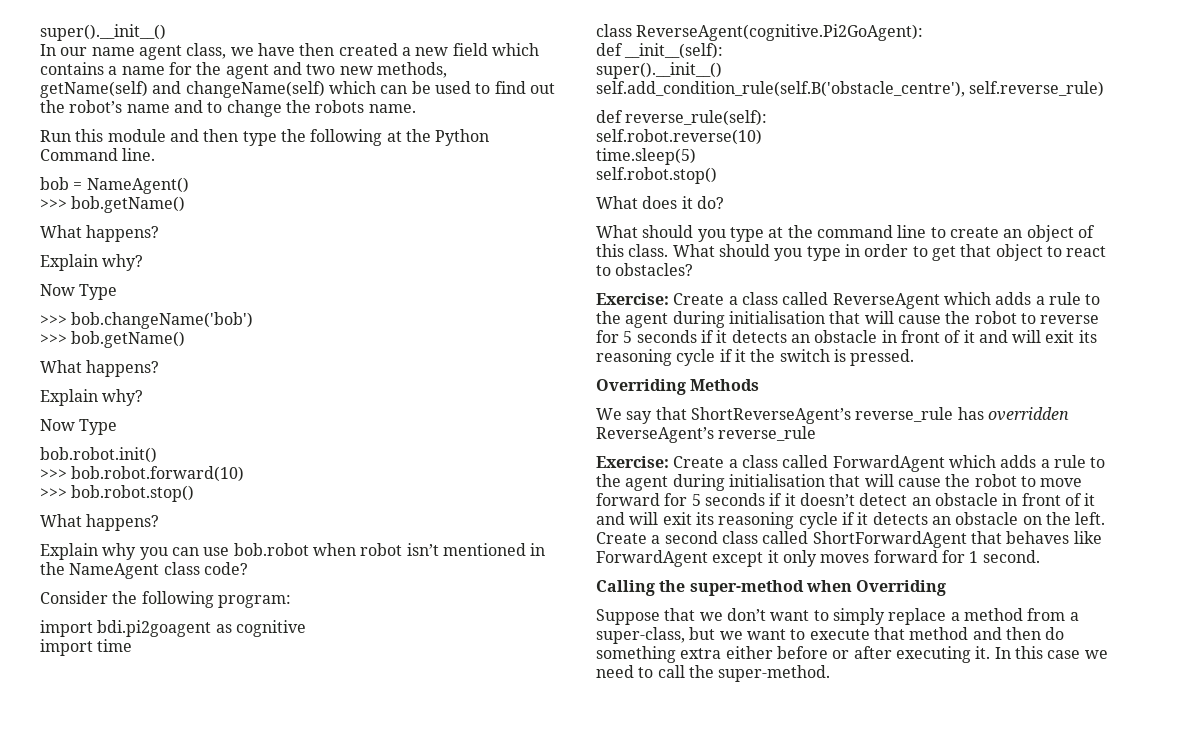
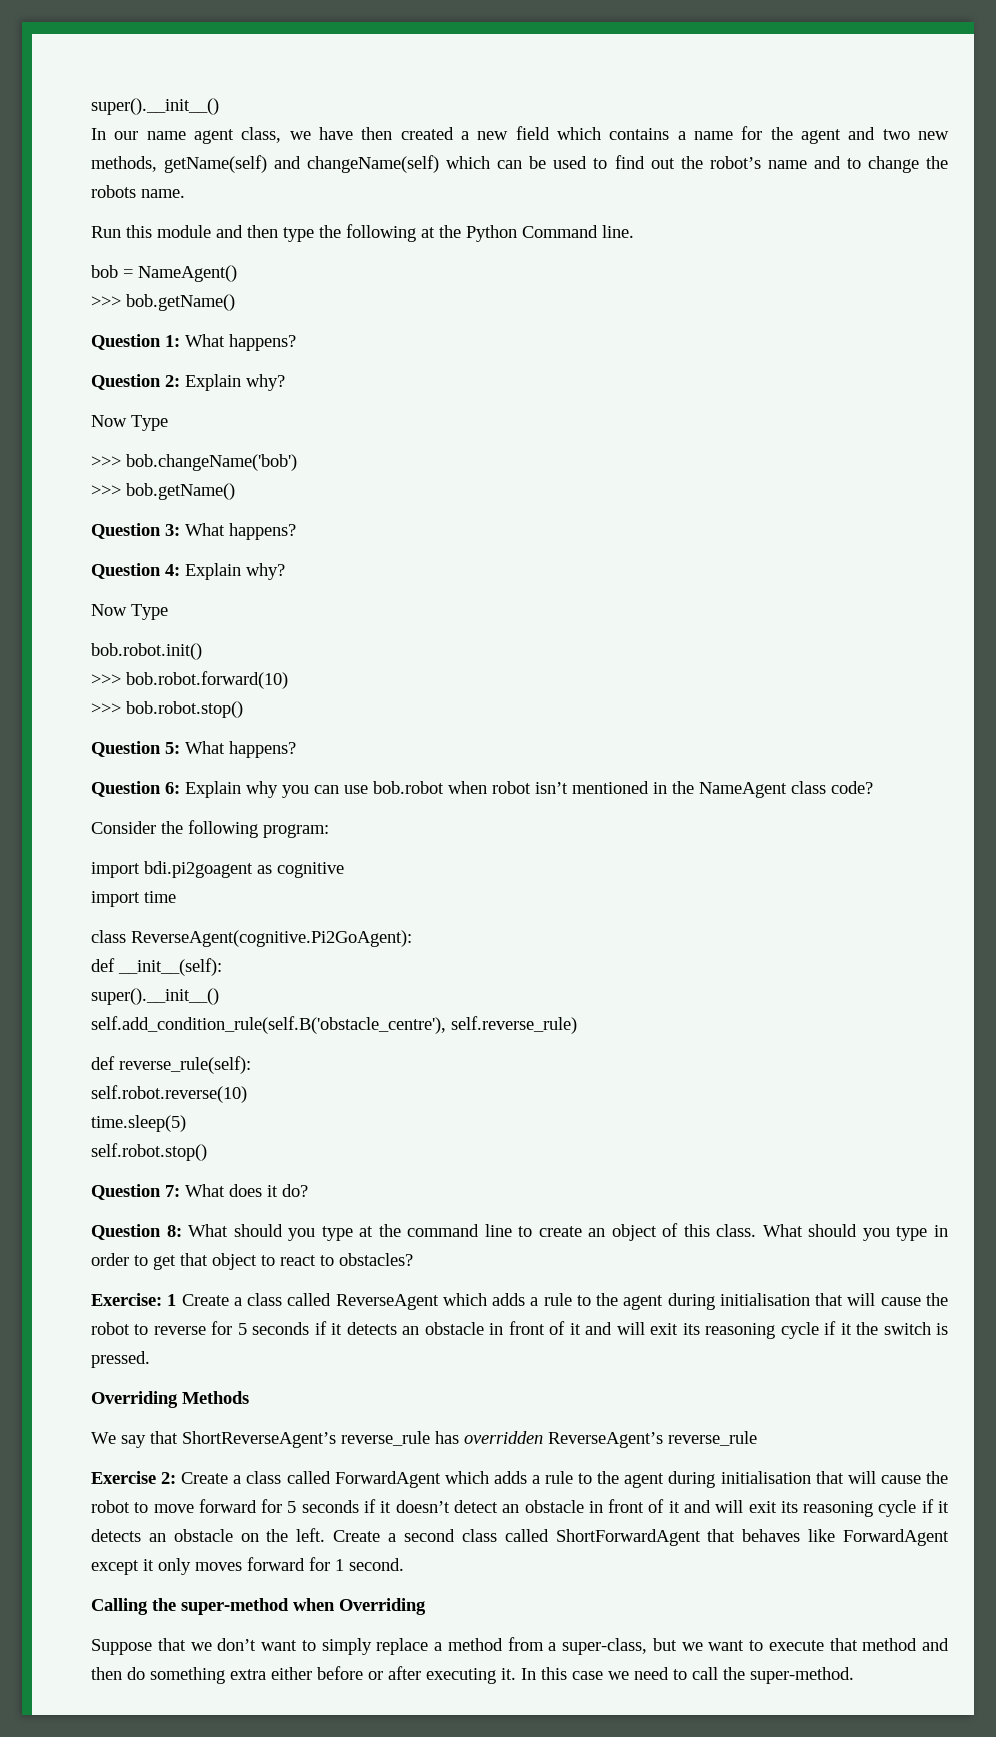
[40,225,160,242] What happens? // -> [91,334,296,351] [91,374,180,390] Question 1: What happens? // Question 2:
[40,360,160,377] What happens? // -> [91,523,296,540] [91,563,180,579] Question 3: What happens? // Question 4:
[40,514,160,531] What happens? // -> [91,741,296,758] [91,781,180,797] Question 5: What happens? // Question 6:
(717, 175) none -> [91,1184,180,1200] Question 7:
(724, 202) none -> [91,1224,182,1240] Question 8:
(669, 299) none -> [167,1294,177,1306] 1
[596,456,669,468] Exercise: -> [91,1471,177,1484] Exercise 2:

